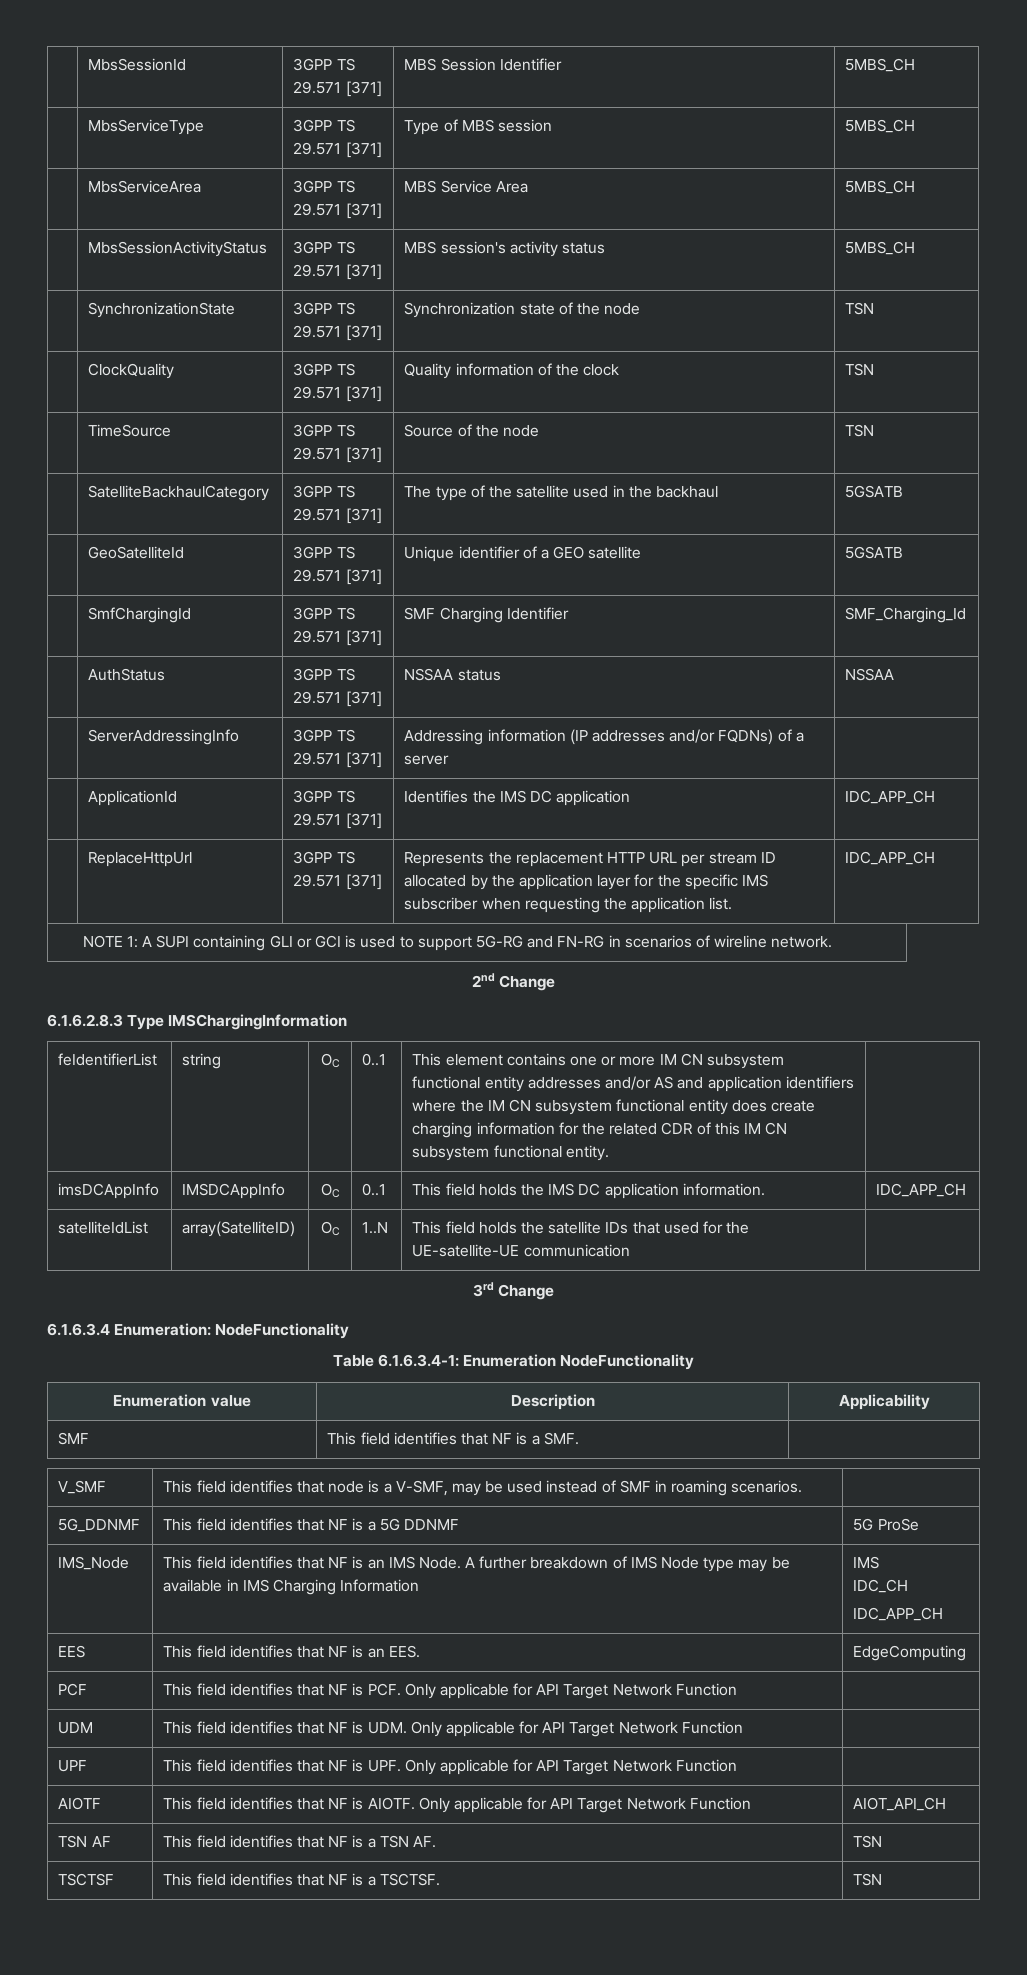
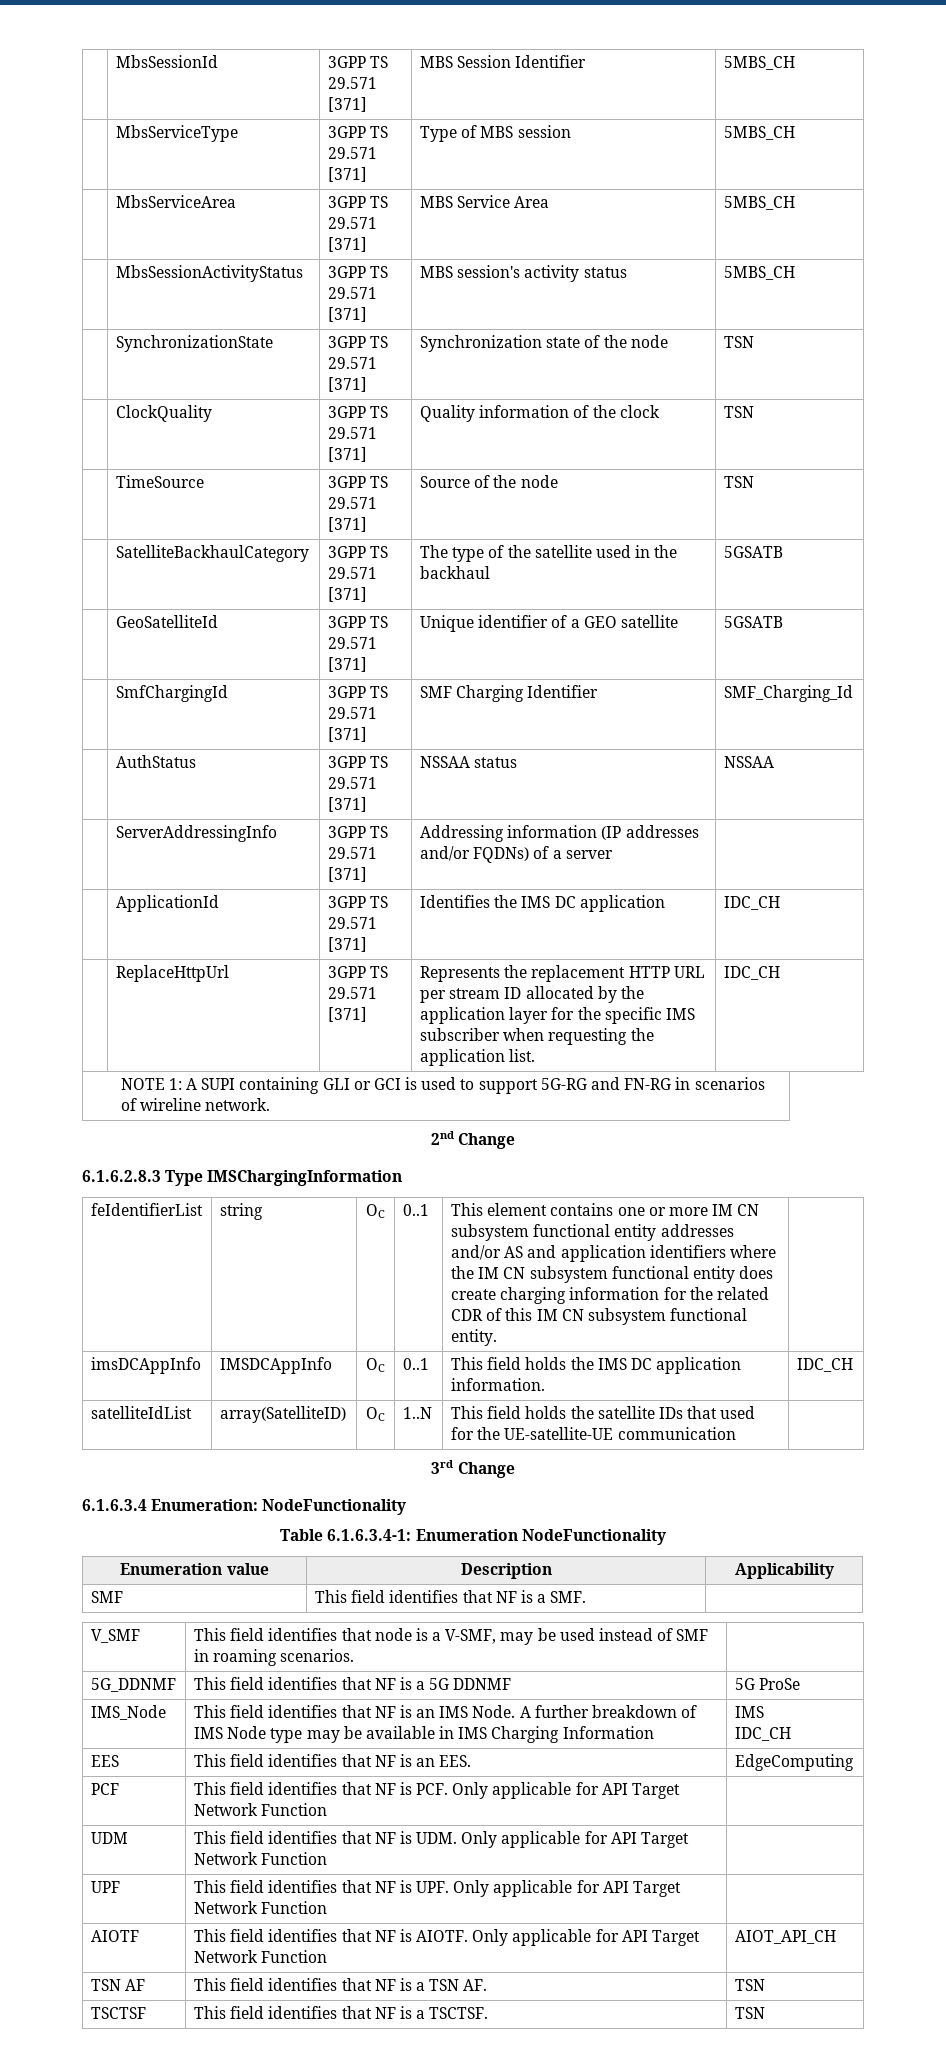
[845,790,936,804] IDC_APP_CH -> [723,896,780,910] IDC_CH
[845,851,936,865] IDC_APP_CH -> [723,966,780,980] IDC_CH
[876,1183,967,1197] IDC_APP_CH -> [796,1358,853,1372] IDC_CH
[853,1607,944,1621] // IDC_APP_CH -> (791, 1734) none

